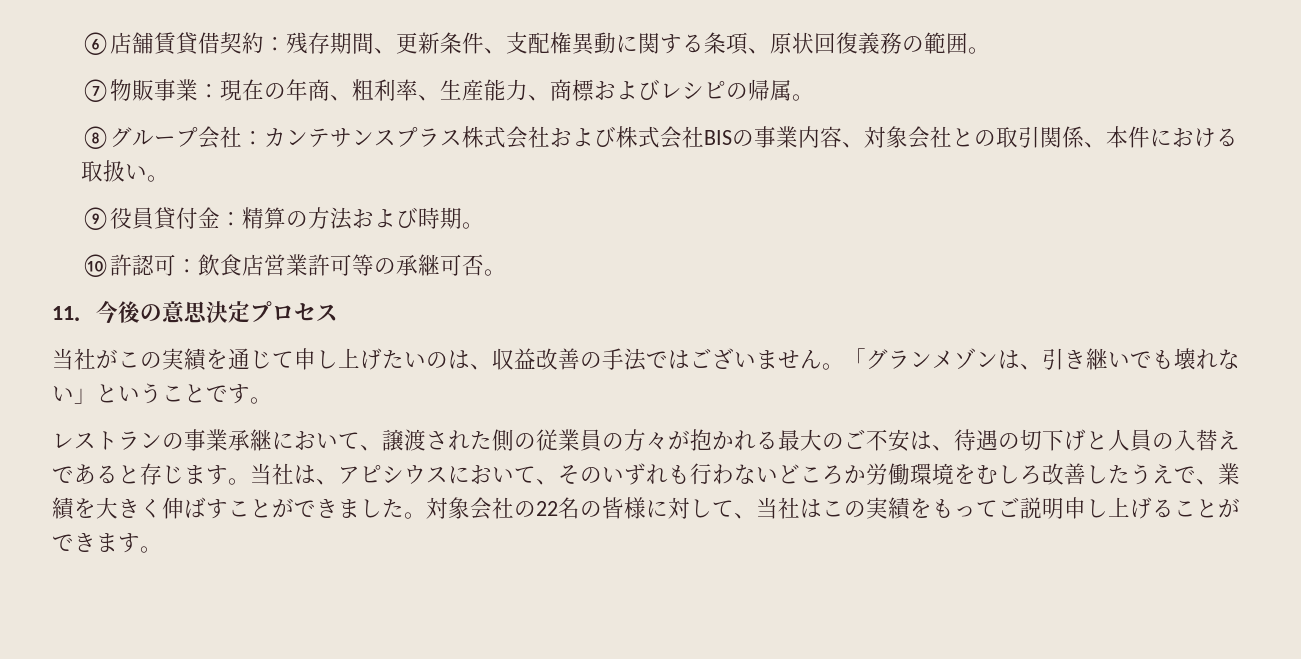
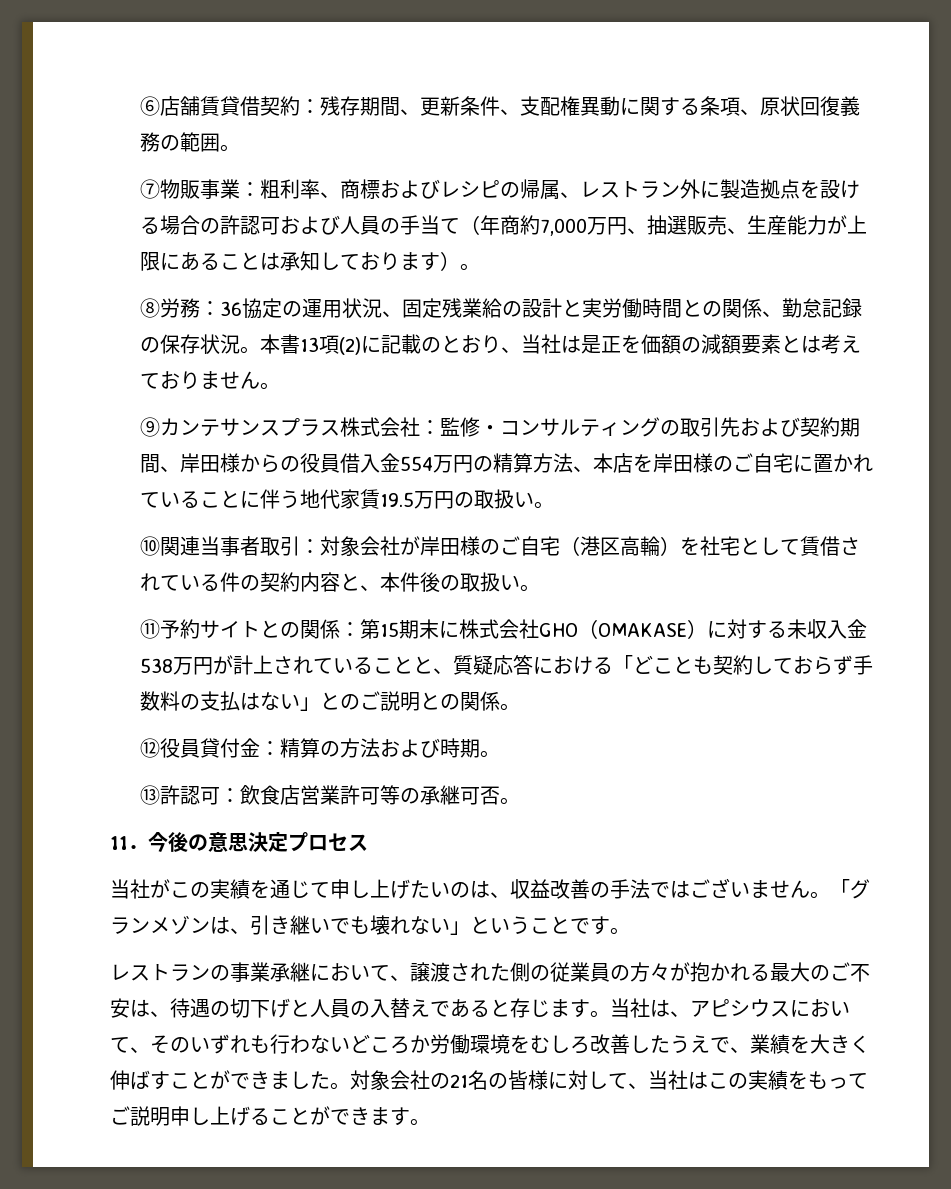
[220,79,529,101] 現在の年商、粗利率、生産能力 -> [260,179,321,199] 粗利率
[792,94,815,101] [81,126,265,149] 。 // ⑧グループ会社： -> [560,179,861,199] [140,215,868,236] [140,251,481,271] [140,298,863,319] [140,334,862,355] [140,371,281,390] [140,417,161,437] 、レストラン外に製造拠点を設ける場合の許認可および人員の手当て（年商約7,000万円、抽選販売、生産能力が上限にあることは承知しております）。 // ⑧労務：36協定の運用状況、固定残業給の設計と実労働時間との関係、勤怠記録の保存状況。本書13項(2)に記載のとおり、当社は是正を価額の減額要素とは考えておりません。 // ⑨
[550,126,1239,149] [81,160,170,182] [81,207,111,230] および株式会社BISの事業内容、対象会社との取引関係、本件における取扱い。 // ⑨ -> [420,417,861,437] [140,453,874,473] [140,489,555,509] [140,536,861,557] [140,572,541,592] [140,619,868,639] [140,655,874,675] [140,691,521,711] [140,738,161,758] ：監修・コンサルティングの取引先および契約期間、岸田様からの役員借入金554万円の精算方法、本店を岸田様のご自宅に置かれていることに伴う地代家賃19.5万円の取扱い。 // ⑩関連当事者取引：対象会社が岸田様のご自宅（港区高輪）を社宅として賃借されている件の契約内容と、本件後の取扱い。 // ⑪予約サイトとの関係：第15期末に株式会社GHO（OMAKASE）に対する未収入金538万円が計上されていることと、質疑応答における「どことも契約しておらず手数料の支払はない」とのご説明との関係。 // ⑫
[81,254,111,277] ⑩ -> [140,785,161,805] ⑬
[536,501,558,516] 22 -> [450,1074,468,1088] 21

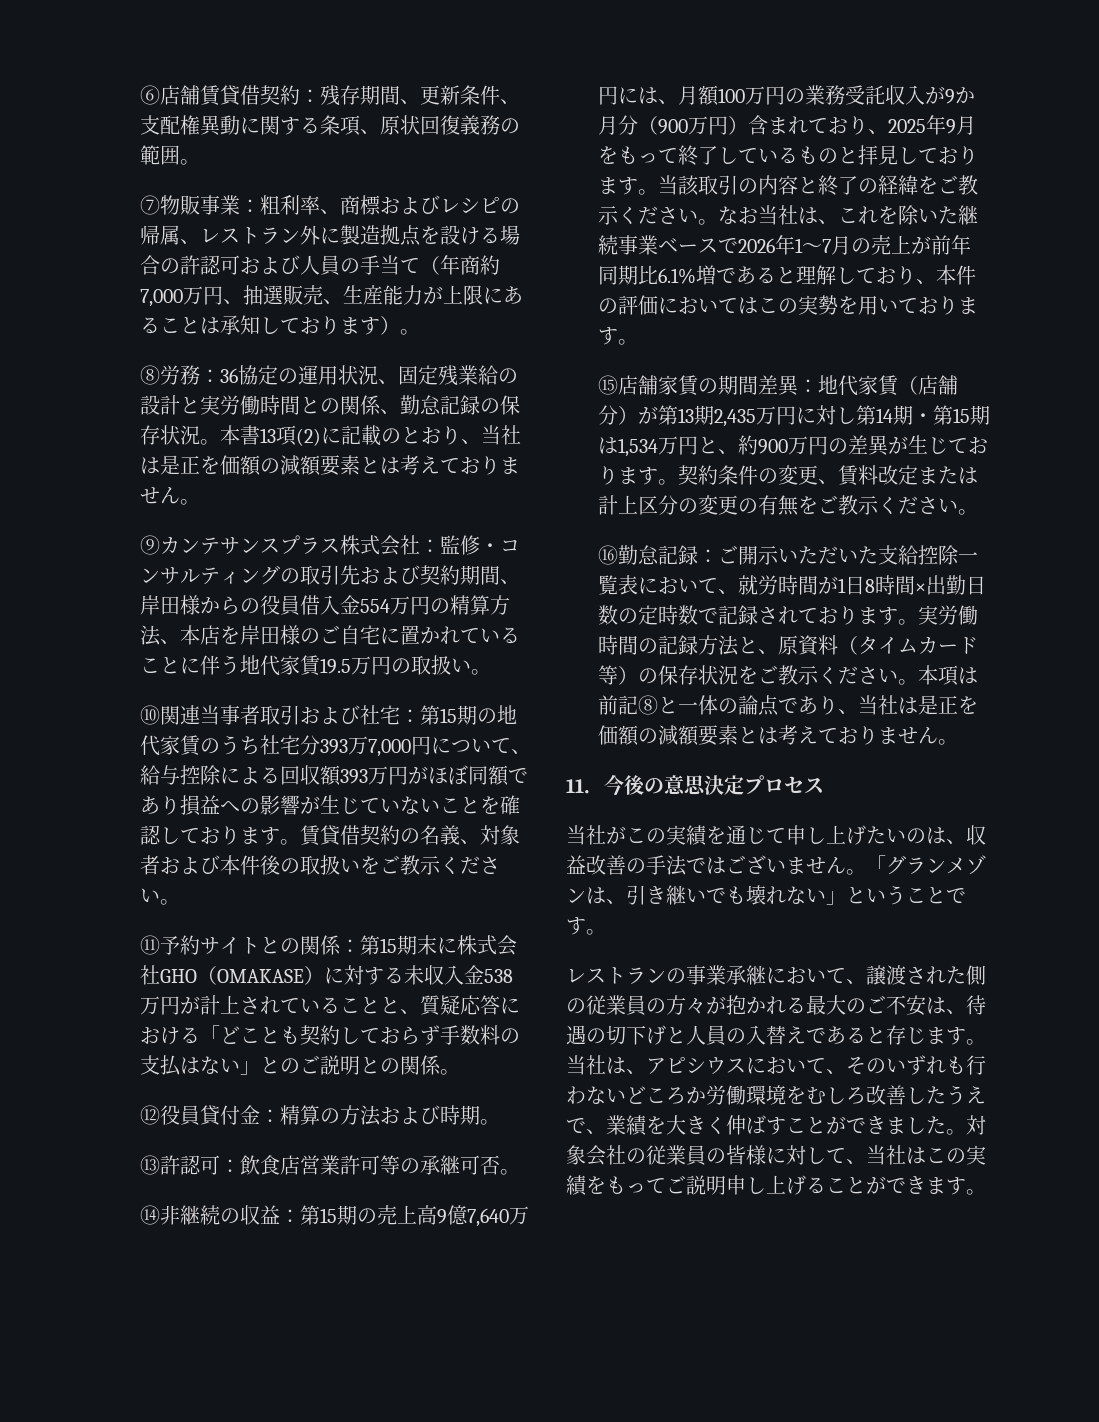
[300,536,861,557] [140,572,501,592] ：対象会社が岸田様のご自宅（港区高輪）を社宅として賃借されている件の契約内容と、本件後の取扱 -> [300,705,518,725] [140,735,532,757] [140,765,529,786] [140,795,521,816] [140,825,521,846] [140,855,501,875] および社宅：第15期の地代家賃のうち社宅分393万7,000円について、給与控除による回収額393万円がほぼ同額であり損益への影響が生じていないことを確認しております。賃貸借契約の名義、対象者および本件後の取扱いをご教示くださ
(521, 801) none -> [140,1205,530,1227] [598,85,976,106] [598,115,977,135] [598,145,979,166] [598,175,979,196] [598,205,979,225] [598,235,972,255] [598,265,977,285] [598,295,979,315] [598,327,639,345] [598,375,959,396] [598,405,991,427] [598,435,989,457] [598,465,979,486] [598,495,979,516] [598,545,979,565] [598,575,987,595] [598,605,979,625] [598,635,979,656] [598,665,979,686] [598,695,979,716] [598,725,959,746] // ⑭非継続の収益：第15期の売上高9億7,640万円には、月額100万円の業務受託収入が9か月分（900万円）含まれており、2025年9月をもって終了しているものと拝見しております。当該取引の内容と終了の経緯をご教示ください。なお当社は、これを除いた継続事業ベースで2026年1〜7月の売上が前年同期比6.1%増であると理解しており、本件の評価においてはこの実勢を用いております。 // ⑮店舗家賃の期間差異：地代家賃（店舗分）が第13期2,435万円に対し第14期・第15期は1,534万円と、約900万円の差異が生じております。契約条件の変更、賃料改定または計上区分の変更の有無をご教示ください。 // ⑯勤怠記録：ご開示いただいた支給控除一覧表において、就労時間が1日8時間×出勤日数の定時数で記録されております。実労働時間の記録方法と、原資料（タイムカード等）の保存状況をご教示ください。本項は前記⑧と一体の論点であり、当社は是正を価額の減額要素とは考えておりません。
[450,1070,488,1090] 21名 -> [646,1145,706,1165] 従業員

